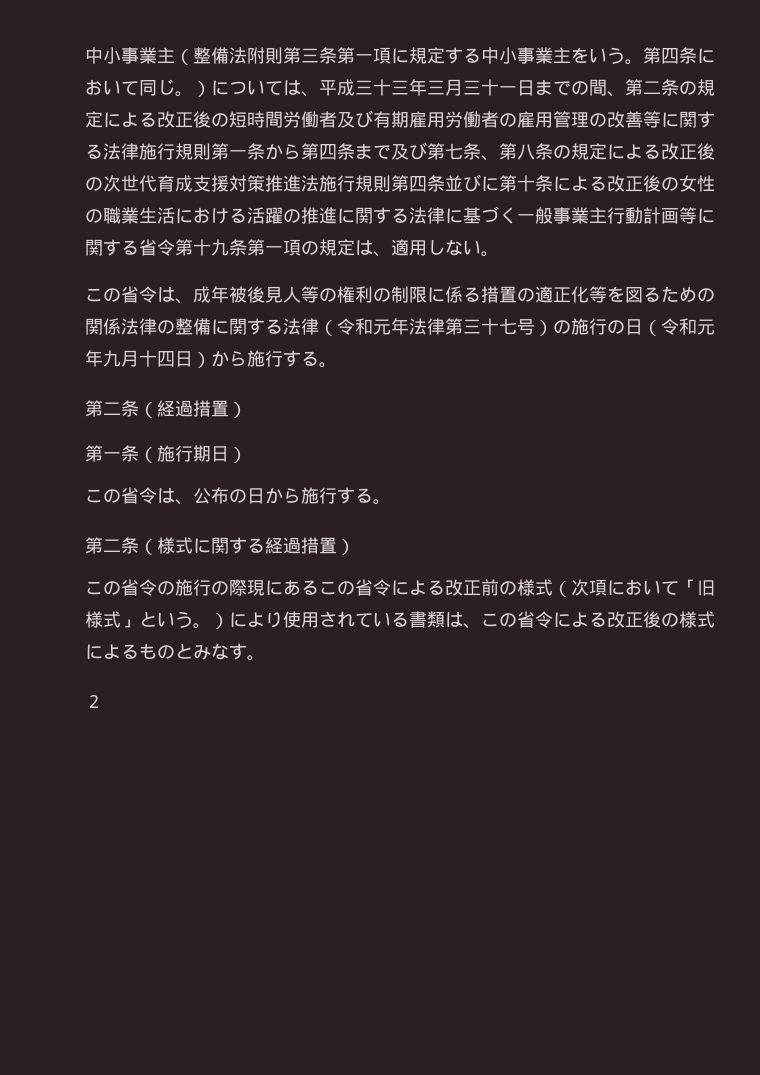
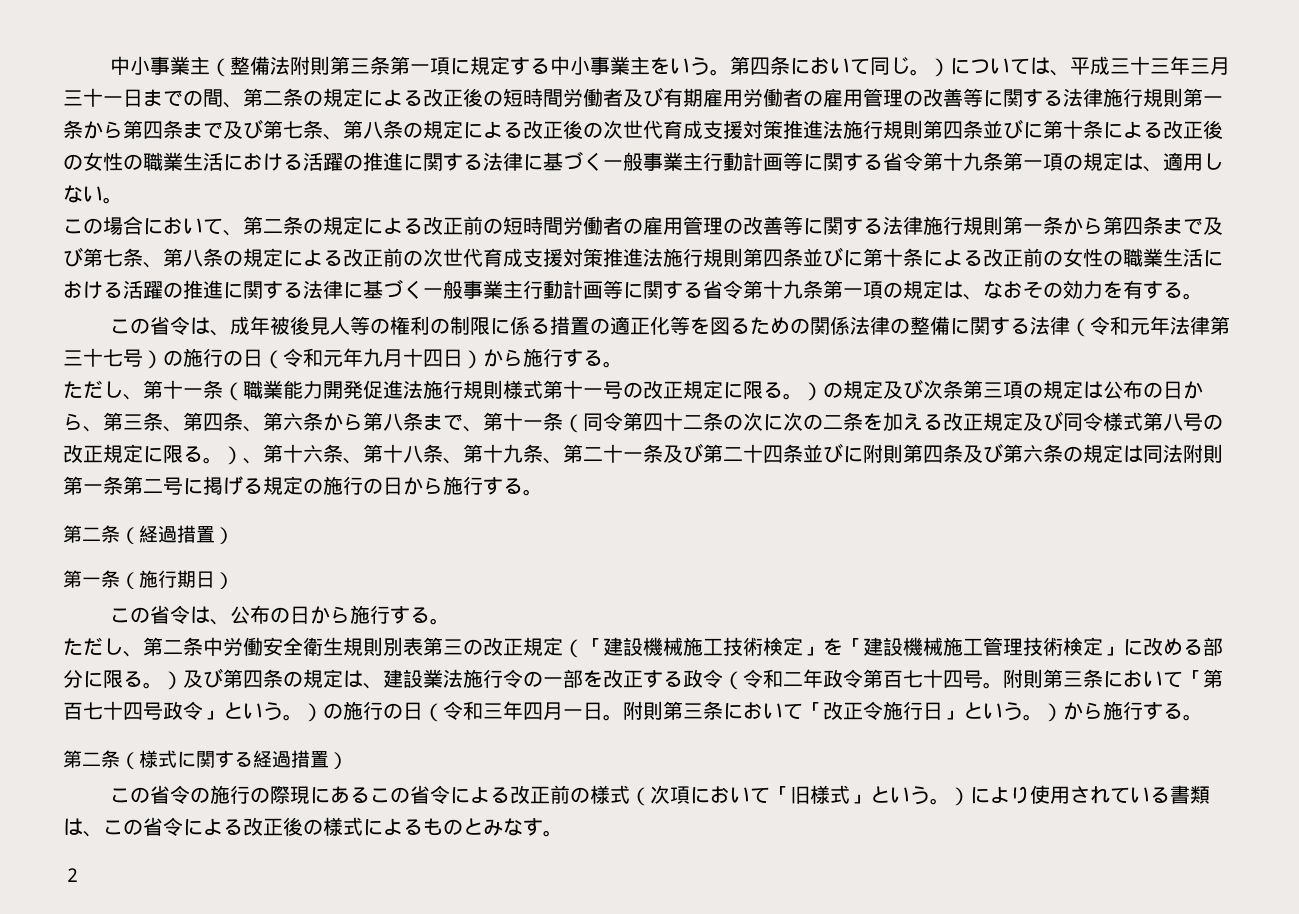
(499, 254) none -> [63,216,1223,236] [63,247,1223,268] [63,279,1203,300] // この場合において、第二条の規定による改正前の短時間労働者の雇用管理の改善等に関する法律施行規則第一条から第四条まで及び第七条、第八条の規定による改正前の次世代育成支援対策推進法施行規則第四条並びに第十条による改正前の女性の職業生活における活躍の推進に関する法律に基づく一般事業主行動計画等に関する省令第十九条第一項の規定は、なおその効力を有する。
(337, 365) none -> [63,379,1203,401] [63,411,1223,433] [63,443,1223,465] [63,476,543,496] // ただし、第十一条（職業能力開発促進法施行規則様式第十一号の改正規定に限る。）の規定及び次条第三項の規定は公布の日から、第三条、第四条、第六条から第八条まで、第十一条（同令第四十二条の次に次の二条を加える改正規定及び同令様式第八号の改正規定に限る。）、第十六条、第十八条、第十九条、第二十一条及び第二十四条並びに附則第四条及び第六条の規定は同法附則第一条第二号に掲げる規定の施行の日から施行する。
(391, 502) none -> [63,637,1223,658] [63,668,1223,690] [63,701,1203,722] // ただし、第二条中労働安全衛生規則別表第三の改正規定（「建設機械施工技術検定」を「建設機械施工管理技術検定」に改める部分に限る。）及び第四条の規定は、建設業法施行令の一部を改正する政令（令和二年政令第百七十四号。附則第三条において「第百七十四号政令」という。）の施行の日（令和三年四月一日。附則第三条において「改正令施行日」という。）から施行する。

